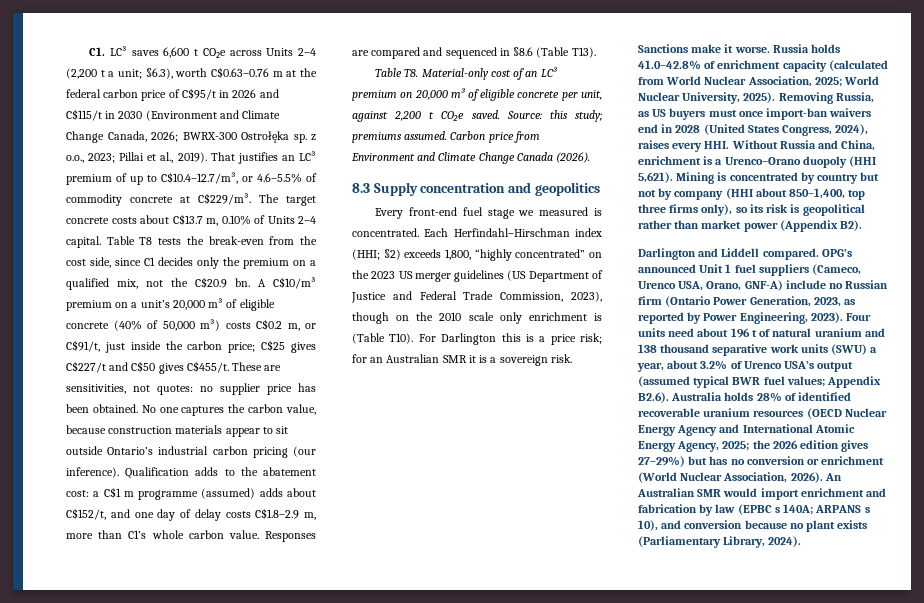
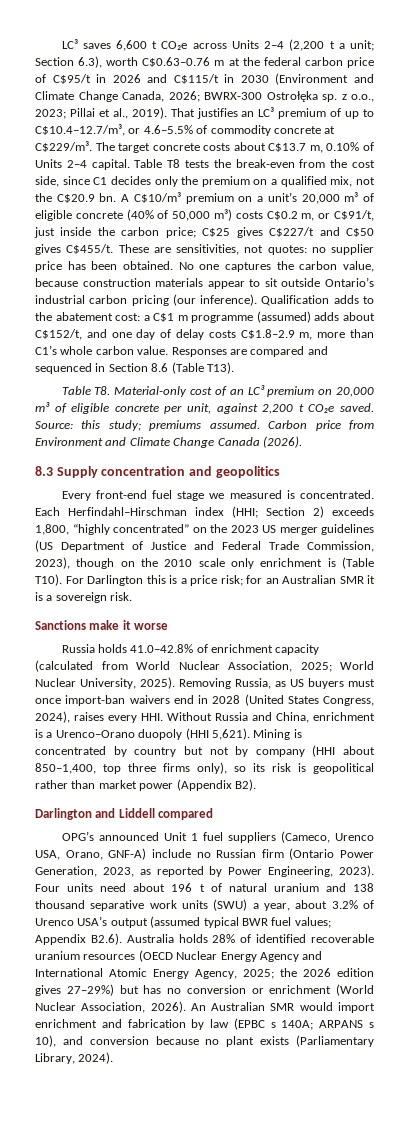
[89,47,106,56] C1. -> (61, 44) none
[145,68,173,79] §6.3), -> [35,56,103,68] Section 6.3),
[513,47,534,56] §8.6 -> [108,363,169,372] Section 8.6
[383,249,401,260] §2) -> [266,506,324,518] Section 2)
[734,46,770,53] worse. -> [134,623,169,630] worse //
[762,248,819,260] compared. -> [158,808,214,820] compared //

